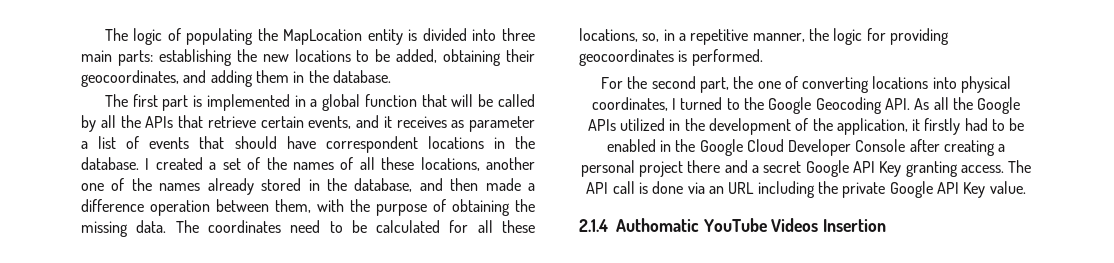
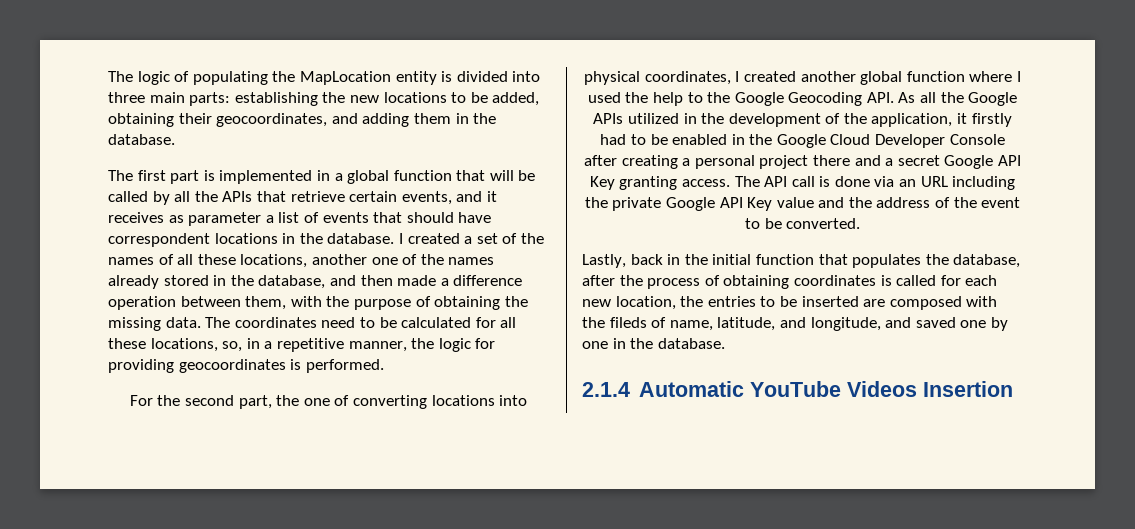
[680,97,723,110] turned -> [743,71,1021,85] [587,92,683,106] created another global function where I used the help
[989,181,1026,194] value. -> [776,197,1021,208] [744,218,861,229] [582,254,1021,268] [582,275,998,289] [582,296,998,310] [582,317,1008,331] [582,338,725,349] value and the address of the event to be converted. // Lastly, back in the initial function that populates the database, after the process of obtaining coordinates is called for each new location, the entries to be inserted are composed with the fileds of name, latitude, and longitude, and saved one by one in the database.
[616,218,699,232] Authomatic -> [638,381,744,397] Automatic

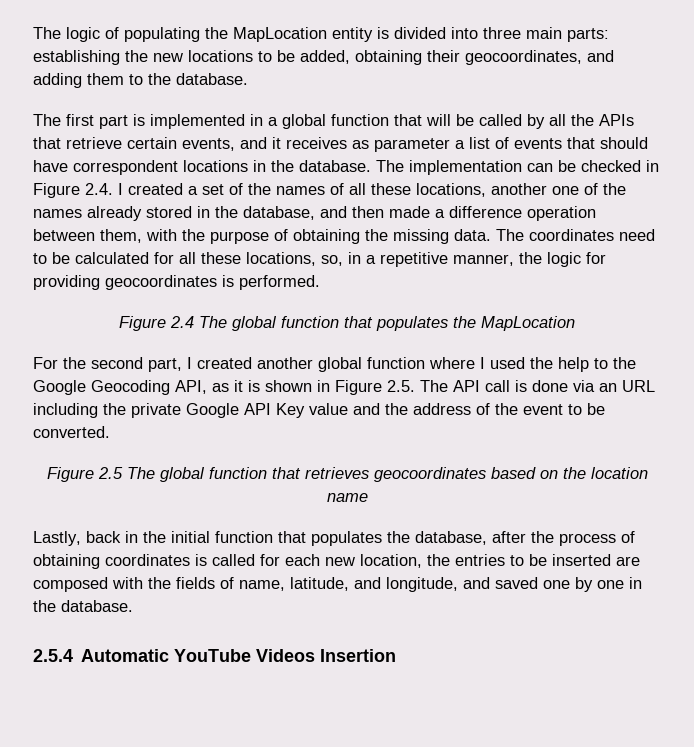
[455,113,469,124] in -> [129,74,143,85] to
(395, 238) none -> [376,160,659,175] [33,183,113,198] The implementation can be checked in Figure 2.4.
[129,395,528,409] [584,71,731,85] For the second part, the one of converting locations into physical coordinates, -> [119,316,575,331] [33,357,182,372] Figure 2.4 The global function that populates the MapLocation // For the second part,
[866,92,1018,106] [593,113,1012,127] [600,134,1005,148] [584,155,1021,169] [589,176,730,190] API. As all the Google APIs utilized in the development of the application, it firstly had to be enabled in the Google Cloud Developer Console after creating a personal project there and a secret Google API Key granting access. -> [175,380,415,395] API, as it is shown in Figure 2.5.
(861, 223) none -> [46,467,648,482] [326,493,368,502] // Figure 2.5 The global function that retrieves geocoordinates based on the location name
[609,317,647,328] fileds -> [176,577,215,589] fields
[582,382,630,397] 2.1.4 -> [33,649,73,662] 2.5.4

